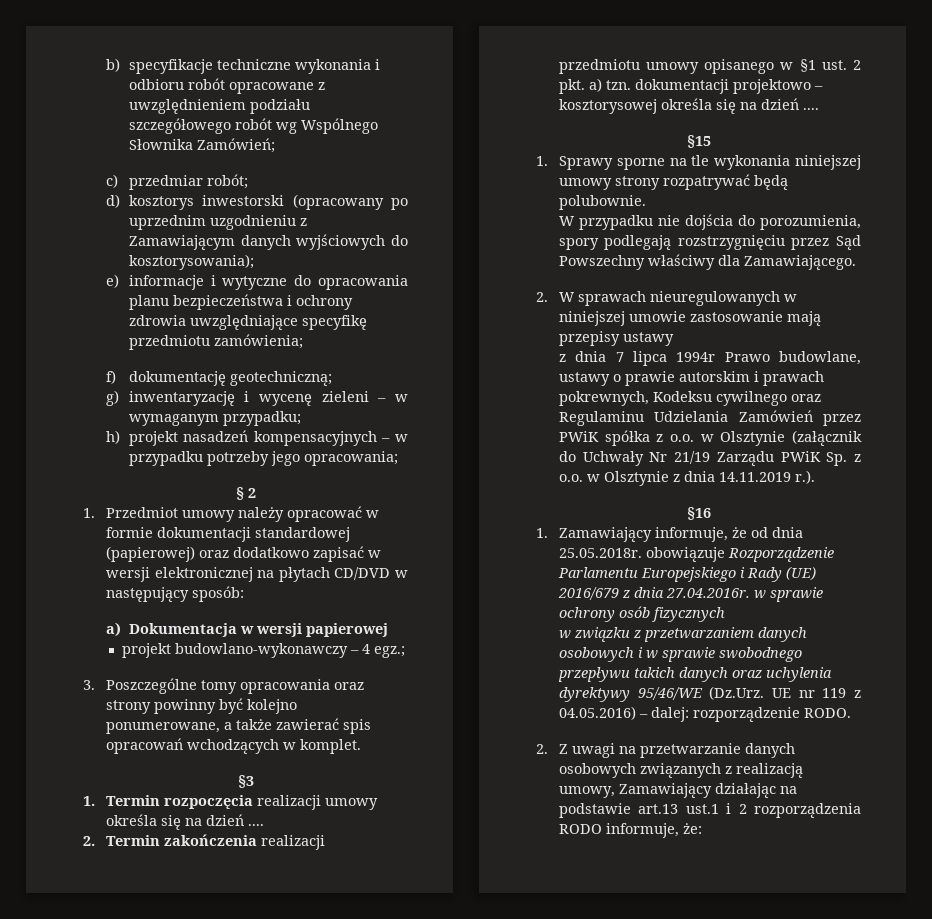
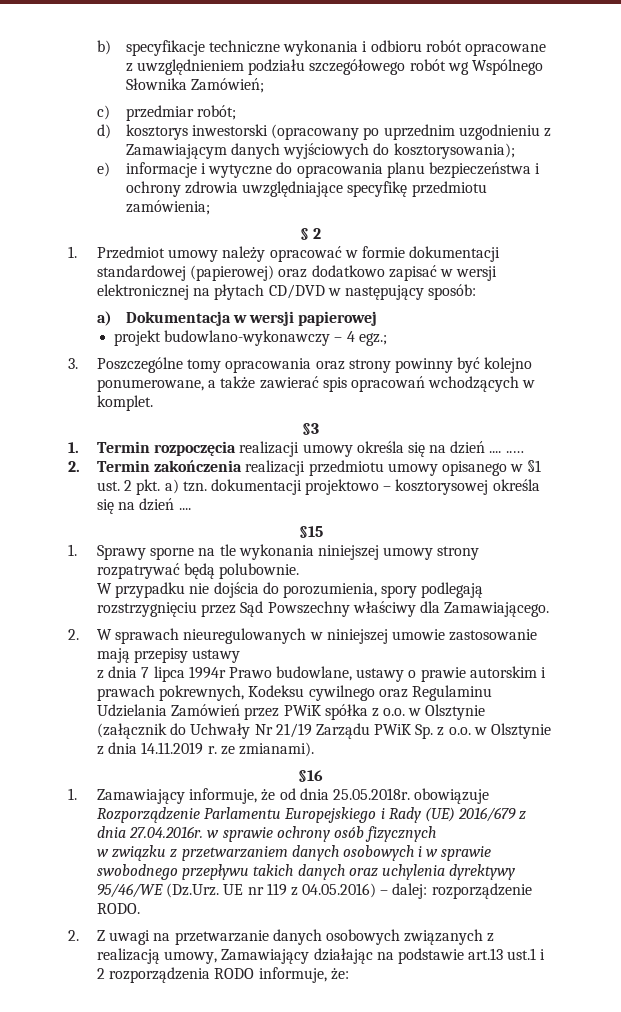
[105,370,332,386] [105,390,408,406] [128,411,301,426] [105,430,408,446] [128,451,398,466] // f) dokumentację geotechniczną; // g) inwentaryzację i wycenę zieleni – w wymaganym przypadku; // h) projekt nasadzeń kompensacyjnych – w przypadku potrzeby jego opracowania; -> (210, 207) none
(264, 825) none -> [505,451,524,453] ..…
[794,470,815,484] r.). -> [207,742,314,757] r. ze zmianami).

